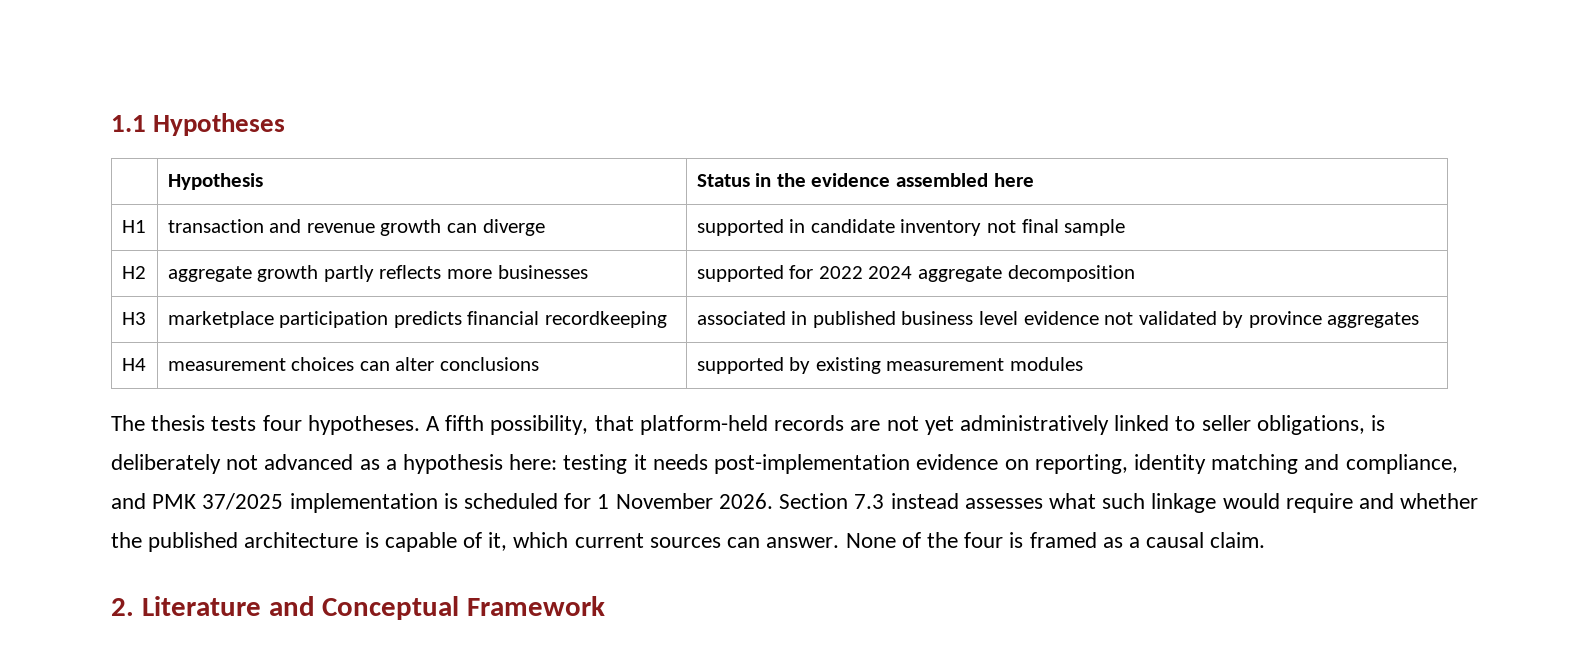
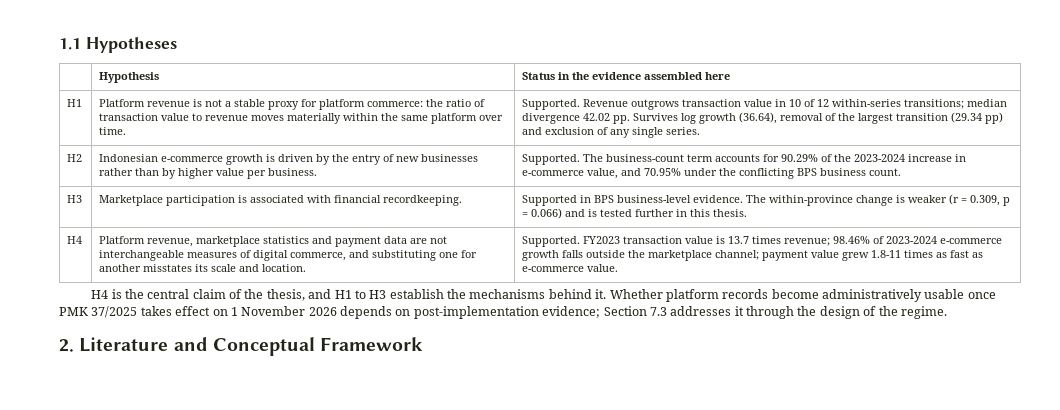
[167,219,545,236] [696,219,1126,236] [121,266,146,279] [167,265,588,282] [696,265,1135,282] [121,312,146,325] [167,311,668,328] [696,311,1420,328] [121,358,146,371] [167,357,540,371] [696,357,1084,374] [111,415,1385,435] [111,454,1458,474] [111,493,1479,513] [111,532,1266,552] transaction and revenue growth can diverge | supported in candidate inventory not final sample // H2 | aggregate growth partly reflects more businesses | supported for 2022 2024 aggregate decomposition // H3 | marketplace participation predicts financial recordkeeping | associated in published business level evidence not validated by province aggregates // H4 | measurement choices can alter conclusions | supported by existing measurement modules // The thesis tests four hypotheses. A fifth possibility, that platform-held records are not yet administratively linked to seller obligations, is deliberately not advanced as a hypothesis here: testing it needs post-implementation evidence on reporting, identity matching and compliance, and PMK 37/2025 implementation is scheduled for 1 November 2026. Section 7.3 instead assesses what such linkage would require and whether the published architecture is capable of it, which current sources can answer. None of the four is framed as a causal claim. -> [99,99,486,110] [99,113,504,124] [99,127,127,135] [522,99,1008,110] [522,112,1004,124] [522,127,701,138] [67,154,83,162] [99,154,479,165] [99,168,318,179] [522,154,967,165] [522,168,902,179] [67,195,83,203] [99,195,463,206] [522,194,1011,206] [522,208,748,219] [67,236,83,244] [99,236,448,247] [99,250,478,261] [99,264,307,272] [522,236,1003,247] [522,250,984,261] [522,264,619,272] [91,289,996,302] [59,306,947,319] Platform revenue is not a stable proxy for platform commerce: the ratio of transaction value to revenue moves materially within the same platform over time. | Supported. Revenue outgrows transaction value in 10 of 12 within-series transitions; median divergence 42.02 pp. Survives log growth (36.64), removal of the largest transition (29.34 pp) and exclusion of any single series. // H2 | Indonesian e-commerce growth is driven by the entry of new businesses rather than by higher value per business. | Supported. The business-count term accounts for 90.29% of the 2023-2024 increase in e-commerce value, and 70.95% under the conflicting BPS business count. // H3 | Marketplace participation is associated with financial recordkeeping. | Supported in BPS business-level evidence. The within-province change is weaker (r = 0.309, p = 0.066) and is tested further in this thesis. // H4 | Platform revenue, marketplace statistics and payment data are not interchangeable measures of digital commerce, and substituting one for another misstates its scale and location. | Supported. FY2023 transaction value is 13.7 times revenue; 98.46% of 2023-2024 e-commerce growth falls outside the marketplace channel; payment value grew 1.8-11 times as fast as e-commerce value. // H4 is the central claim of the thesis, and H1 to H3 establish the mechanisms behind it. Whether platform records become administratively usable once PMK 37/2025 takes effect on 1 November 2026 depends on post-implementation evidence; Section 7.3 addresses it through the design of the regime.

